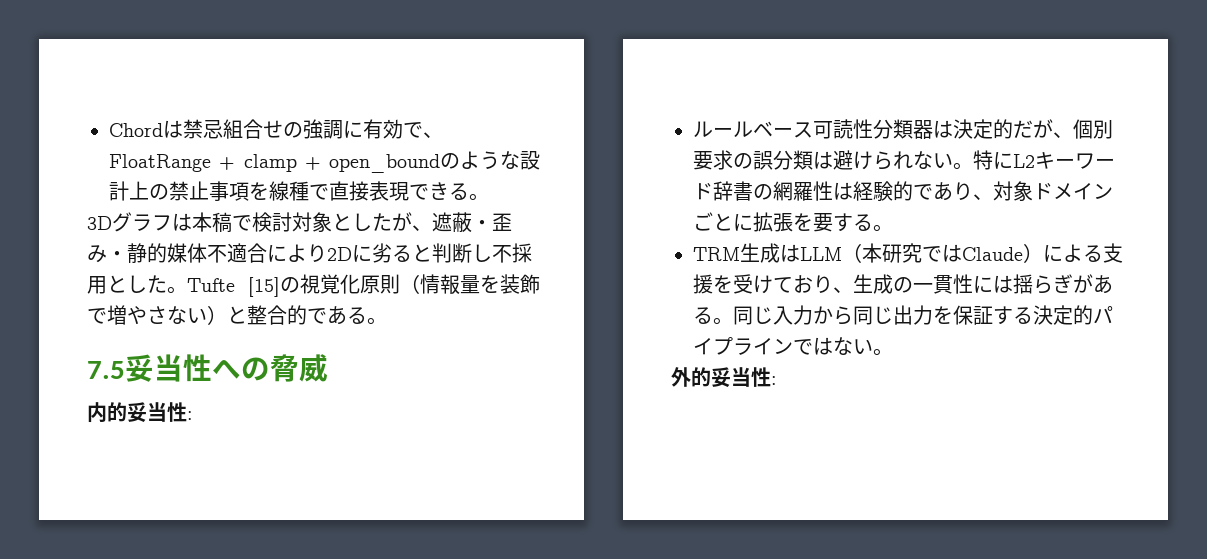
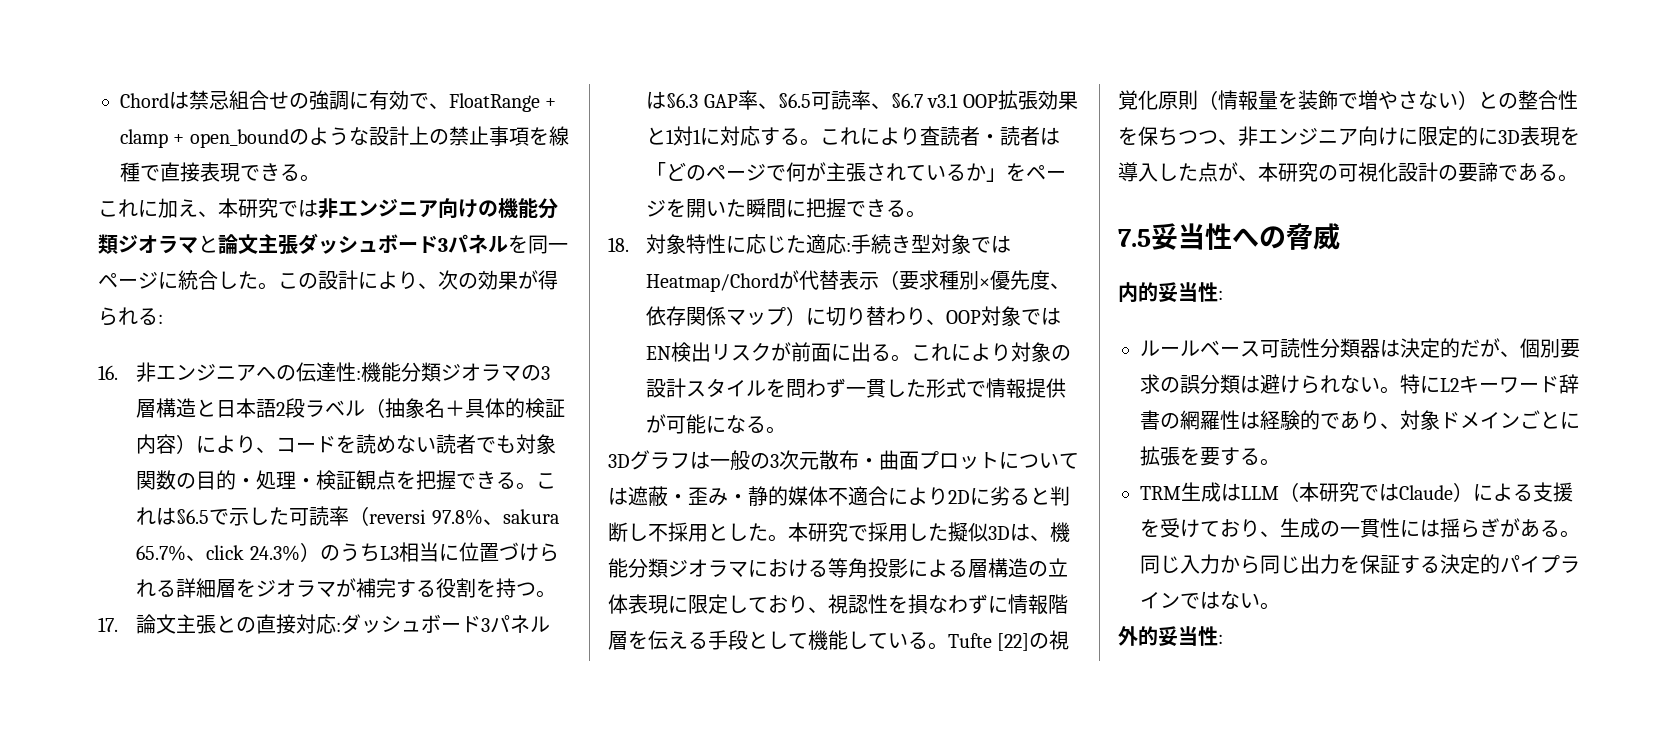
[87,212,432,233] 3Dグラフは本稿で検討対象としたが、 -> [98,198,558,219] [98,233,568,255] [98,270,558,290] [98,307,163,326] [98,362,551,382] [136,398,566,418] [136,434,557,454] [136,470,557,490] [136,506,559,526] [136,542,559,562] [136,578,557,598] [98,614,551,634] [646,90,1078,110] [646,126,1061,146] [646,162,1067,182] [646,198,927,218] [608,234,1012,254] [646,270,1071,292] [646,306,1062,326] [646,342,1072,362] [646,378,1067,399] [646,414,787,434] [608,450,1079,470] [608,487,628,505] これに加え、本研究では非エンジニア向けの機能分類ジオラマと論文主張ダッシュボード3パネルを同一ページに統合した。この設計により、次の効果が得られる: // 16.非エンジニアへの伝達性:機能分類ジオラマの3層構造と日本語2段ラベル（抽象名＋具体的検証内容）により、コードを読めない読者でも対象関数の目的・処理・検証観点を把握できる。これは§6.5で示した可読率（reversi 97.8%、sakura 65.7%、click 24.3%）のうちL3相当に位置づけられる詳細層をジオラマが補完する役割を持つ。 // 17.論文主張との直接対応:ダッシュボード3パネルは§6.3 GAP率、§6.5可読率、§6.7 v3.1 OOP拡張効果と1対1に対応する。これにより査読者・読者は「どのページで何が主張されているか」をページを開いた瞬間に把握できる。 // 18.対象特性に応じた適応:手続き型対象ではHeatmap/Chordが代替表示（要求種別×優先度、依存関係マップ）に切り替わり、OOP対象ではEN検出リスクが前面に出る。これにより対象の設計スタイルを問わず一貫した形式で情報提供が可能になる。 // 3Dグラフは一般の3次元散布・曲面プロットについては
[187,277,280,297] Tufte [15] -> [788,522,1070,542] [608,558,1068,578] [608,594,1068,615] [608,630,1030,651] 本研究で採用した擬似3Dは、機能分類ジオラマにおける等角投影による層構造の立体表現に限定しており、視認性を損なわずに情報階層を伝える手段として機能している。Tufte [22]
[247,305,307,325] 整合的 -> [1498,90,1578,110] [1118,126,1580,146] [1118,162,1498,182] の整合性を保ちつつ、非エンジニア向けに限定的に3D表現を導入した点が、本研究の可視化設計の要諦

